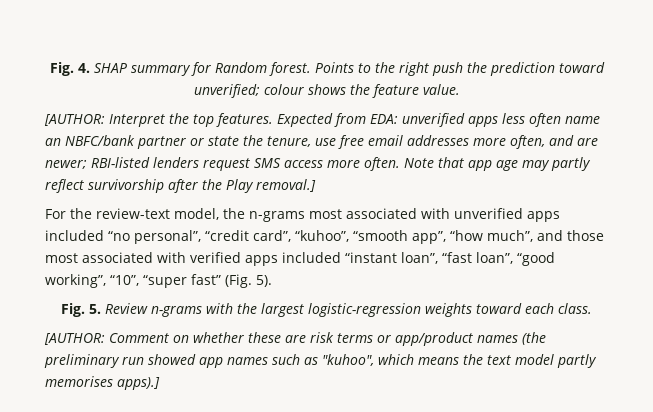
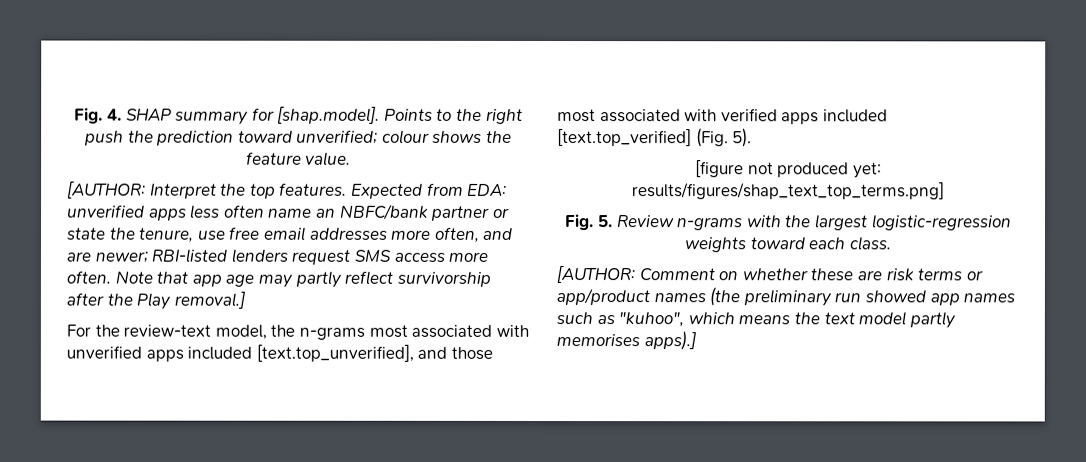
[214,62,311,76] Random forest. -> [277,105,381,124] [shap.model].
[108,230,533,244] “no personal”, “credit card”, “kuhoo”, “smooth app”, “how much”, -> [255,343,414,362] [text.top_unverified],
[345,252,555,266] [45,274,272,288] “instant loan”, “fast loan”, “good working”, “10”, “super fast” (Fig. 5). -> [557,128,753,148] [695,159,882,179] [632,181,945,200] [text.top_verified] (Fig. 5). // [figure not produced yet: results/figures/shap_text_top_terms.png]

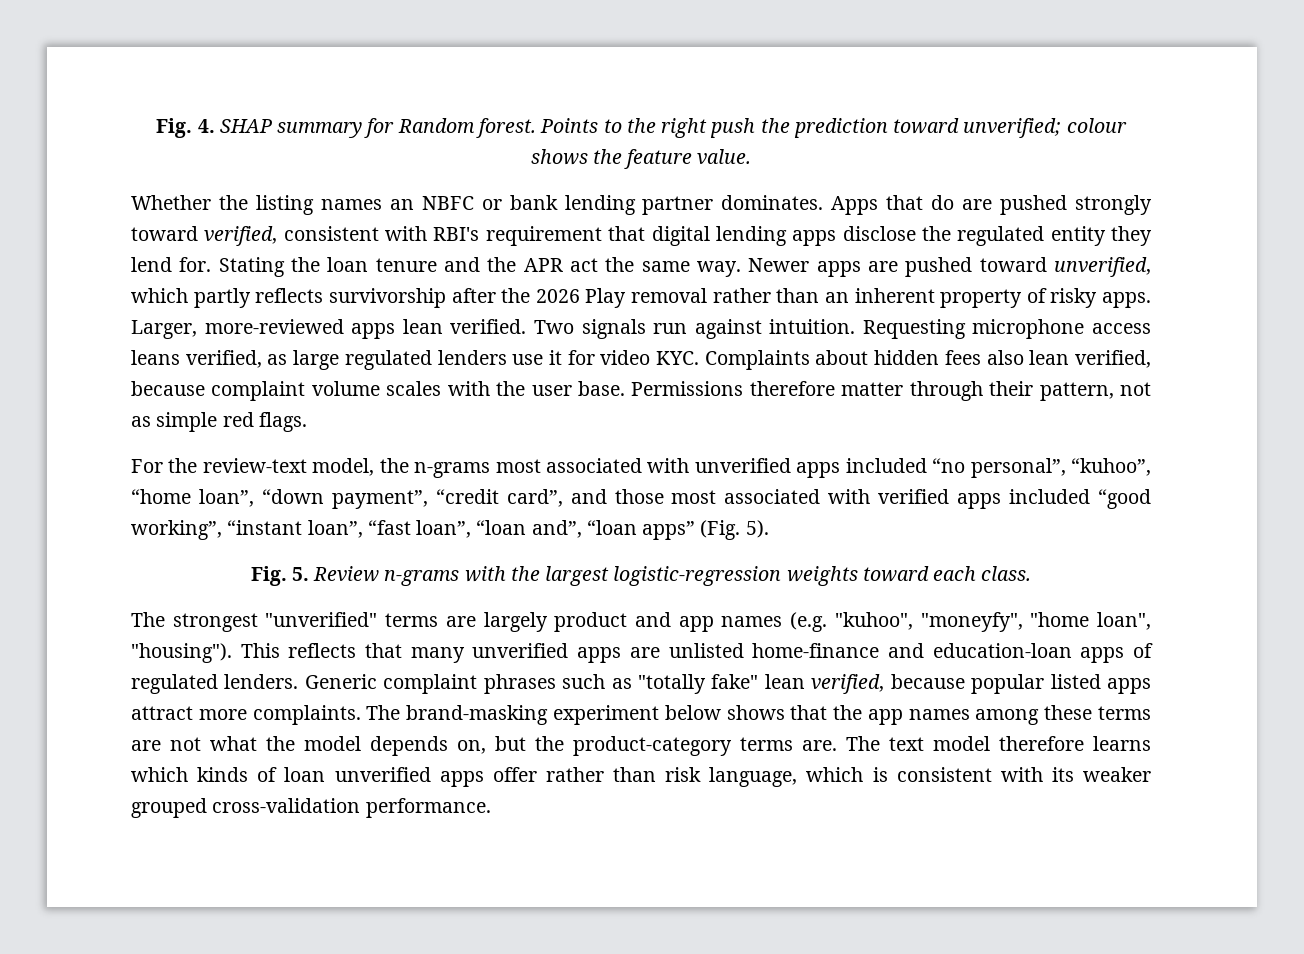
[277,105,381,124] [shap.model]. -> [397,118,536,138] Random forest.
[67,180,508,199] [67,203,510,221] [66,226,514,243] [66,248,489,265] [66,270,491,288] [66,290,245,310] [AUTHOR: Interpret the top features. Expected from EDA: unverified apps less often name an NBFC/bank partner or state the tenure, use free email addresses more often, and are newer; RBI-listed lenders request SMS access more often. Note that app age may partly reflect survivorship after the Play removal.] -> [131,195,1152,215] [131,226,1153,246] [131,257,1152,277] [131,288,1151,308] [131,319,1152,339] [131,350,1152,370] [131,381,1152,401] [131,412,307,432] Whether the listing names an NBFC or bank lending partner dominates. Apps that do are pushed strongly toward verified, consistent with RBI's requirement that digital lending apps disclose the regulated entity they lend for. Stating the loan tenure and the APR act the same way. Newer apps are pushed toward unverified, which partly reflects survivorship after the 2026 Play removal rather than an inherent property of risky apps. Larger, more-reviewed apps lean verified. Two signals run against intuition. Requesting microphone access leans verified, as large regulated lenders use it for video KYC. Complaints about hidden fees also lean verified, because complaint volume scales with the user base. Permissions therefore matter through their pattern, not as simple red flags.
[255,343,414,362] [text.top_unverified], -> [932,458,1151,478] [131,489,563,509] “no personal”, “kuhoo”, “home loan”, “down payment”, “credit card”,
[557,128,753,148] [695,159,882,179] [632,181,945,200] [text.top_verified] (Fig. 5). // [figure not produced yet: results/figures/shap_text_top_terms.png] -> [1098,489,1151,509] [131,520,769,540] “good working”, “instant loan”, “fast loan”, “loan and”, “loan apps” (Fig. 5).
[556,265,983,284] [556,287,1016,307] [556,311,956,329] [556,331,696,351] [AUTHOR: Comment on whether these are risk terms or app/product names (the preliminary run showed app names such as "kuhoo", which means the text model partly memorises apps).] -> [131,612,1151,632] [131,643,1154,663] [131,674,1151,694] [131,705,1152,725] [131,736,1151,756] [131,767,1151,787] [131,798,491,818] The strongest "unverified" terms are largely product and app names (e.g. "kuhoo", "moneyfy", "home loan", "housing"). This reflects that many unverified apps are unlisted home-finance and education-loan apps of regulated lenders. Generic complaint phrases such as "totally fake" lean verified, because popular listed apps attract more complaints. The brand-masking experiment below shows that the app names among these terms are not what the model depends on, but the product-category terms are. The text model therefore learns which kinds of loan unverified apps offer rather than risk language, which is consistent with its weaker grouped cross-validation performance.

